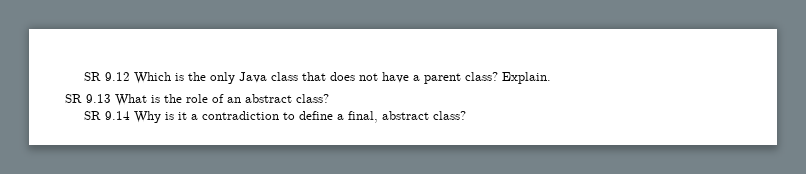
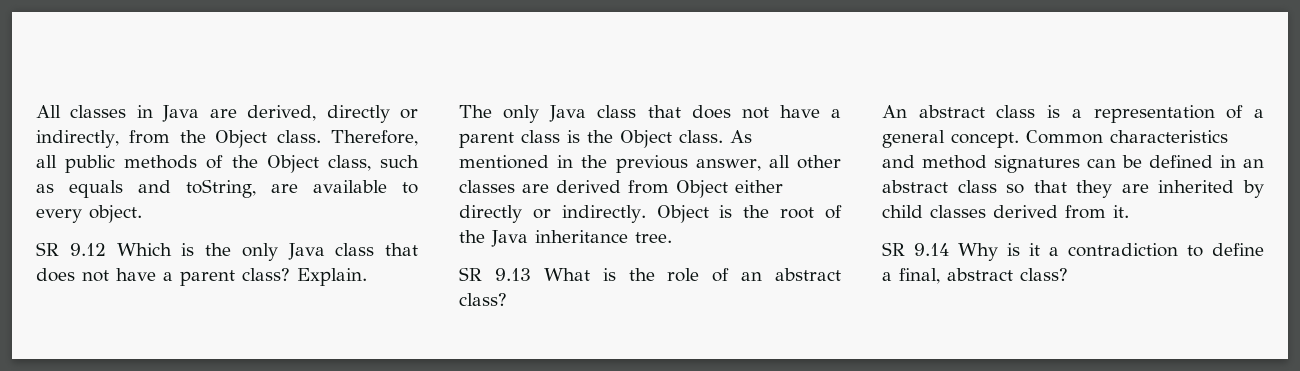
(84, 76) none -> [36,105,418,123] [36,130,418,148] [36,155,419,173] [36,179,418,198] [36,205,142,223] All classes in Java are derived, directly or indirectly, from the Object class. Therefore, all public methods of the Object class, such as equals and toString, are available to every object. //
(552, 78) none -> [459,105,841,123] [459,130,752,148] [459,155,841,173] [459,180,783,198] [459,205,842,223] [459,230,672,247] // The only Java class that does not have a parent class is the Object class. As mentioned in the previous answer, all other classes are derived from Object either directly or indirectly. Object is the root of the Java inheritance tree.
(329, 98) none -> [882,105,1264,123] [882,130,1228,148] [882,155,1264,173] [882,180,1264,198] [882,205,1129,219] // An abstract class is a representation of a general concept. Common characteristics and method signatures can be defined in an abstract class so that they are inherited by child classes derived from it.

